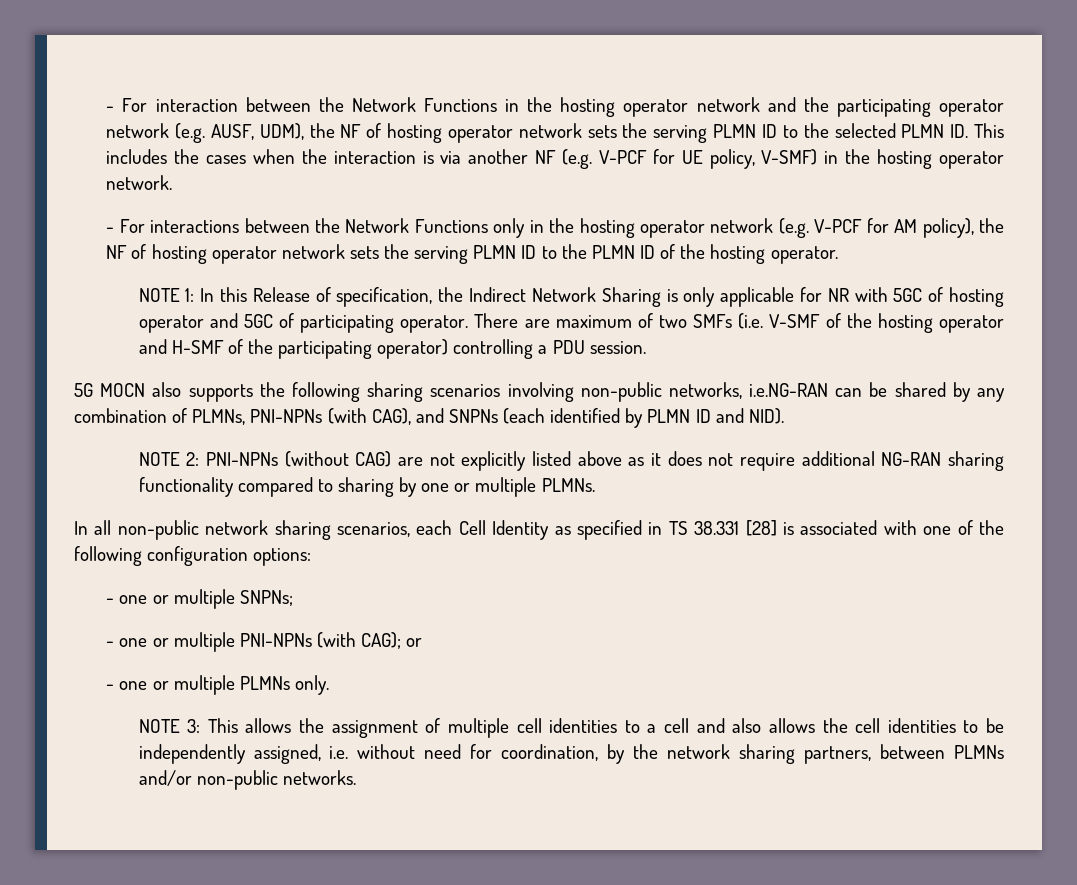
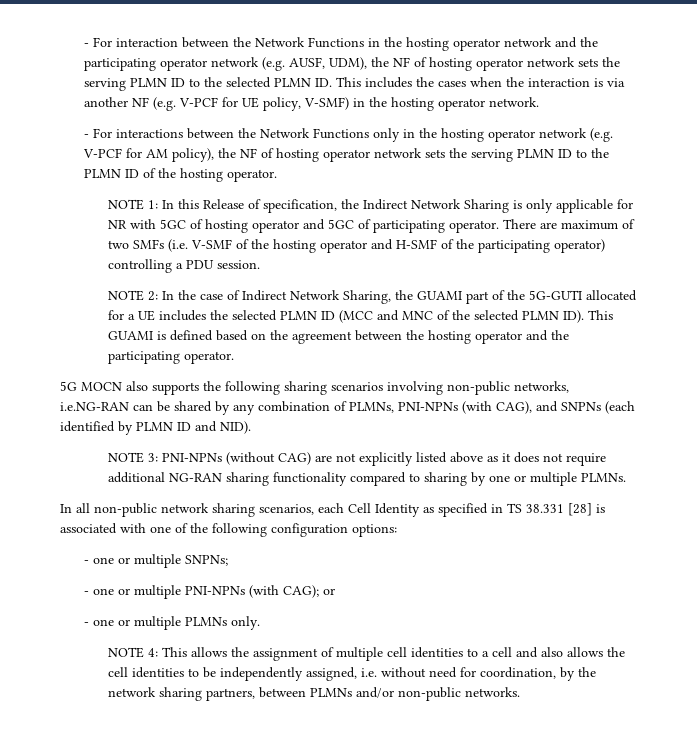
(646, 347) none -> [107,290,637,304] [107,310,613,323] [107,330,569,344] [107,351,234,364] // NOTE 2: In the case of Indirect Network Sharing, the GUAMI part of the 5G-GUTI allocated for a UE includes the selected PLMN ID (MCC and MNC of the selected PLMN ID). This GUAMI is defined based on the agreement between the hosting operator and the participating operator.
[186,452,200,466] 2: -> [147,453,158,462] 3:
[187,719,201,733] 3: -> [147,648,158,657] 4:

